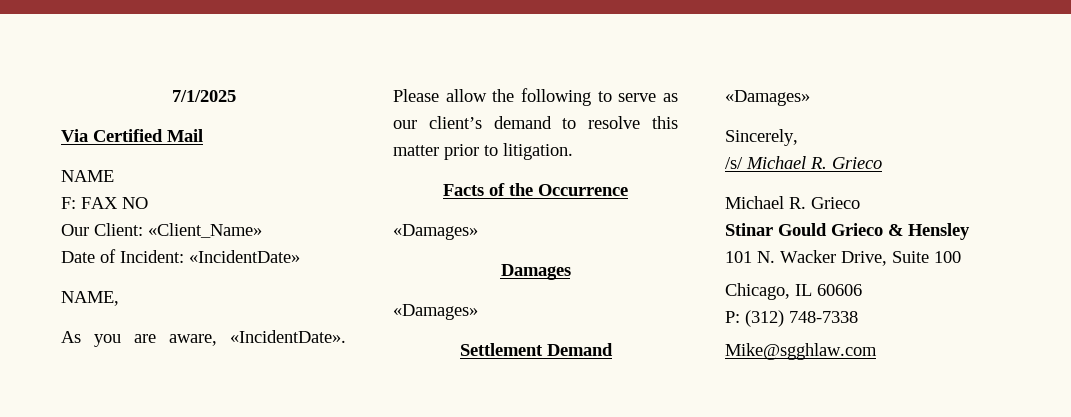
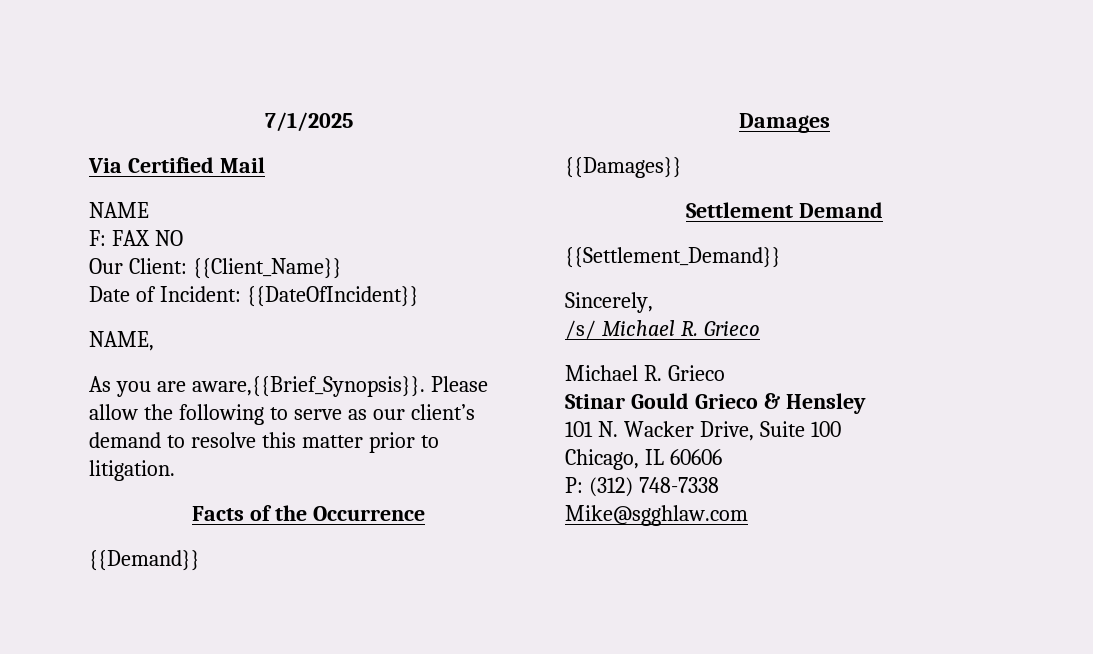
[148,223,262,238] «Client_Name» -> [192,258,342,279] {{Client_Name}}
[189,250,300,263] «IncidentDate» -> [246,286,419,307] {{DateOfIncident}}
[169,330,346,346] aware, «IncidentDate». -> [191,376,425,397] aware,{{Brief_Synopsis}}.
[393,224,478,240] «Damages» -> [89,550,200,571] {{Demand}}
[393,304,478,320] «Damages» -> [565,157,682,178] {{Damages}}
[725,90,810,106] «Damages» -> [565,247,781,268] {{Settlement_Demand}}

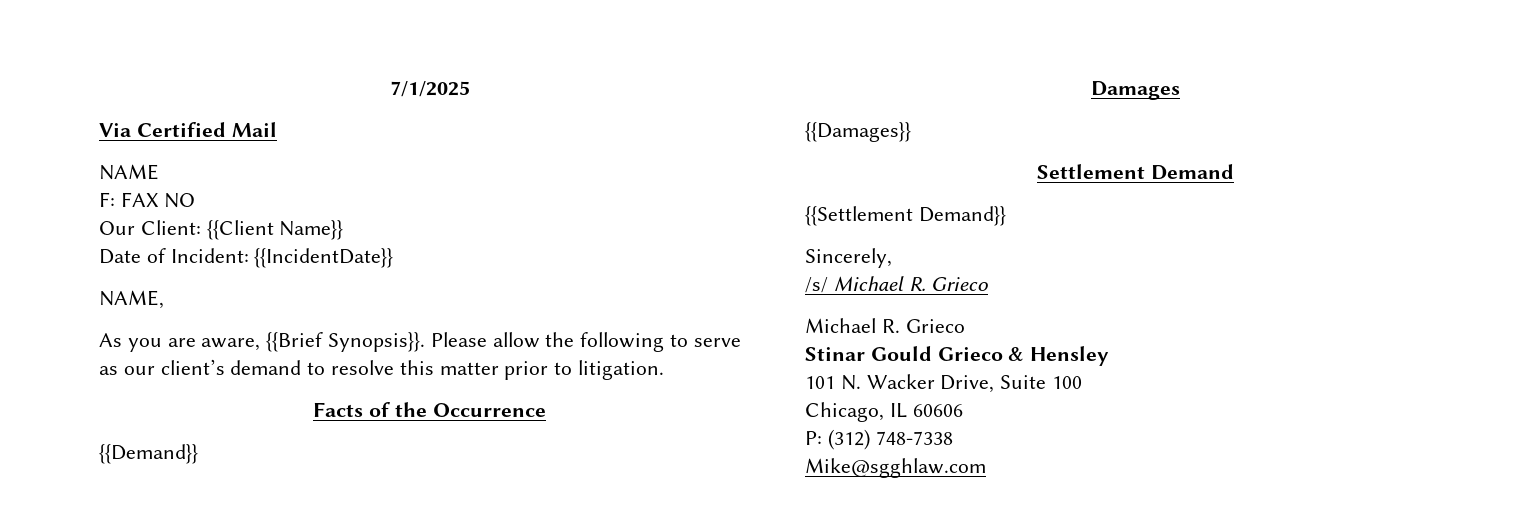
[192,258,342,279] {{Client_Name}} -> [206,220,344,240] {{Client Name}}
[246,286,419,307] {{DateOfIncident}} -> [254,248,394,268] {{IncidentDate}}
[191,376,425,397] aware,{{Brief_Synopsis}}. -> [201,332,426,352] aware, {{Brief Synopsis}}.
[565,247,781,268] {{Settlement_Demand}} -> [805,206,1006,226] {{Settlement Demand}}

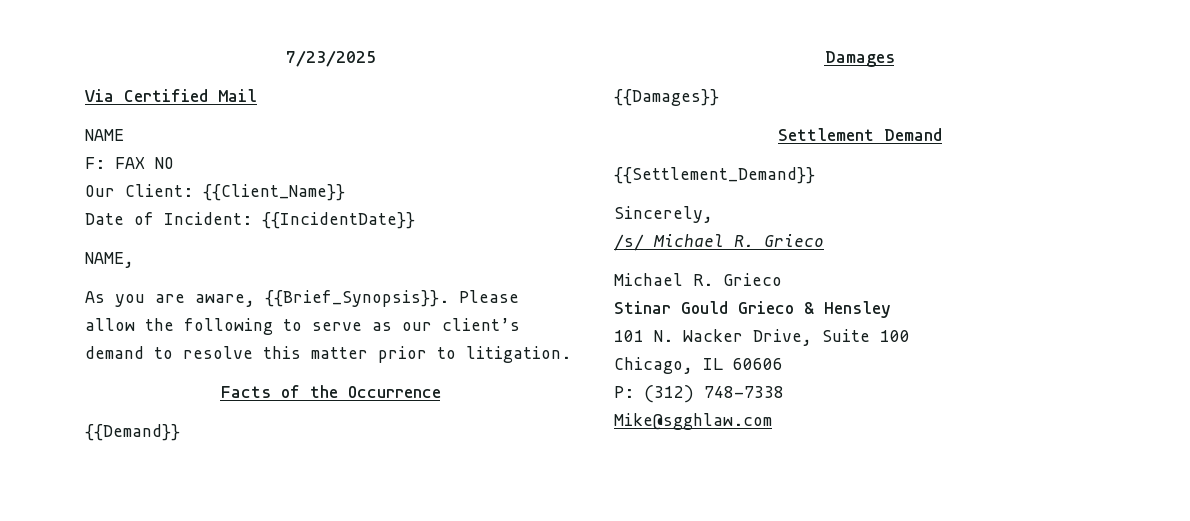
[389,81,470,97] 7/1/2025 -> [285,50,376,67] 7/23/2025
[206,220,344,240] {{Client Name}} -> [203,184,345,201] {{Client_Name}}
[266,332,426,352] {{Brief Synopsis}}. -> [265,290,449,307] {{Brief_Synopsis}}.
[805,206,1006,226] {{Settlement Demand}} -> [614,167,815,184] {{Settlement_Demand}}

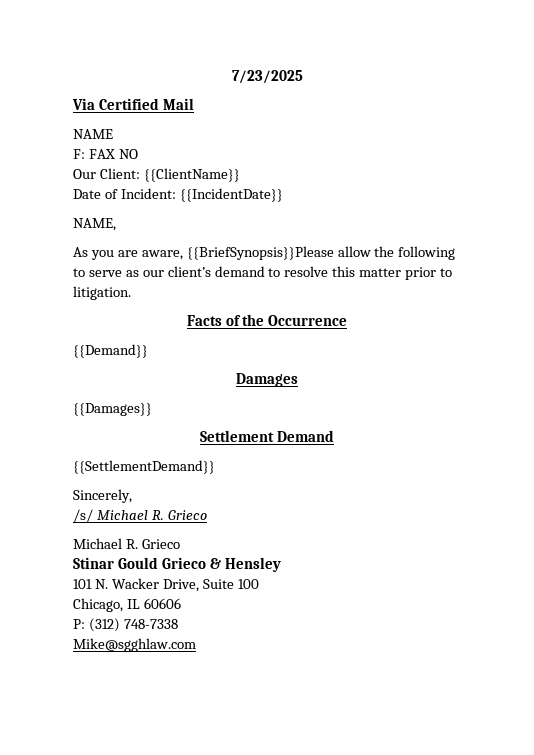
[203,184,345,201] {{Client_Name}} -> [143,168,240,182] {{ClientName}}
[265,290,519,307] {{Brief_Synopsis}}. Please -> [186,246,334,260] {{BriefSynopsis}}Please
[614,167,815,184] {{Settlement_Demand}} -> [73,460,215,474] {{SettlementDemand}}

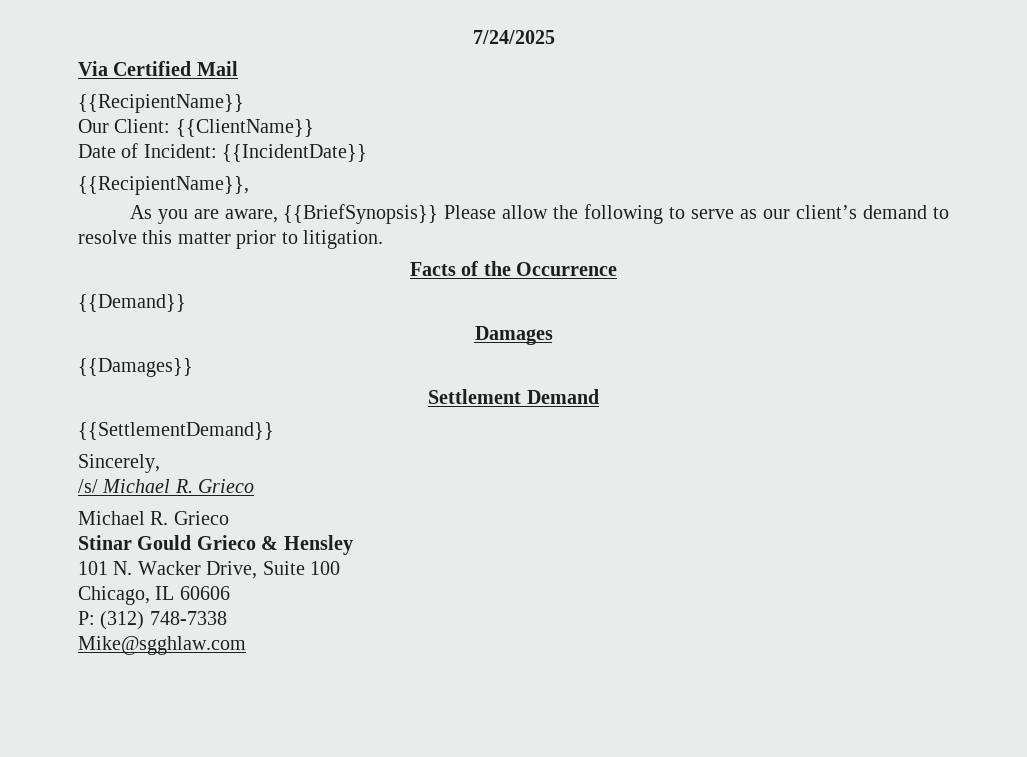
[231,70,303,84] 7/23/2025 -> [472,30,555,44] 7/24/2025
[73,129,113,139] [73,149,138,159] NAME // F: FAX NO -> [78,94,244,113] {{RecipientName}}
[73,218,116,231] NAME, -> [78,176,249,195] {{RecipientName}},
[186,246,334,260] {{BriefSynopsis}}Please -> [283,204,497,224] {{BriefSynopsis}} Please

